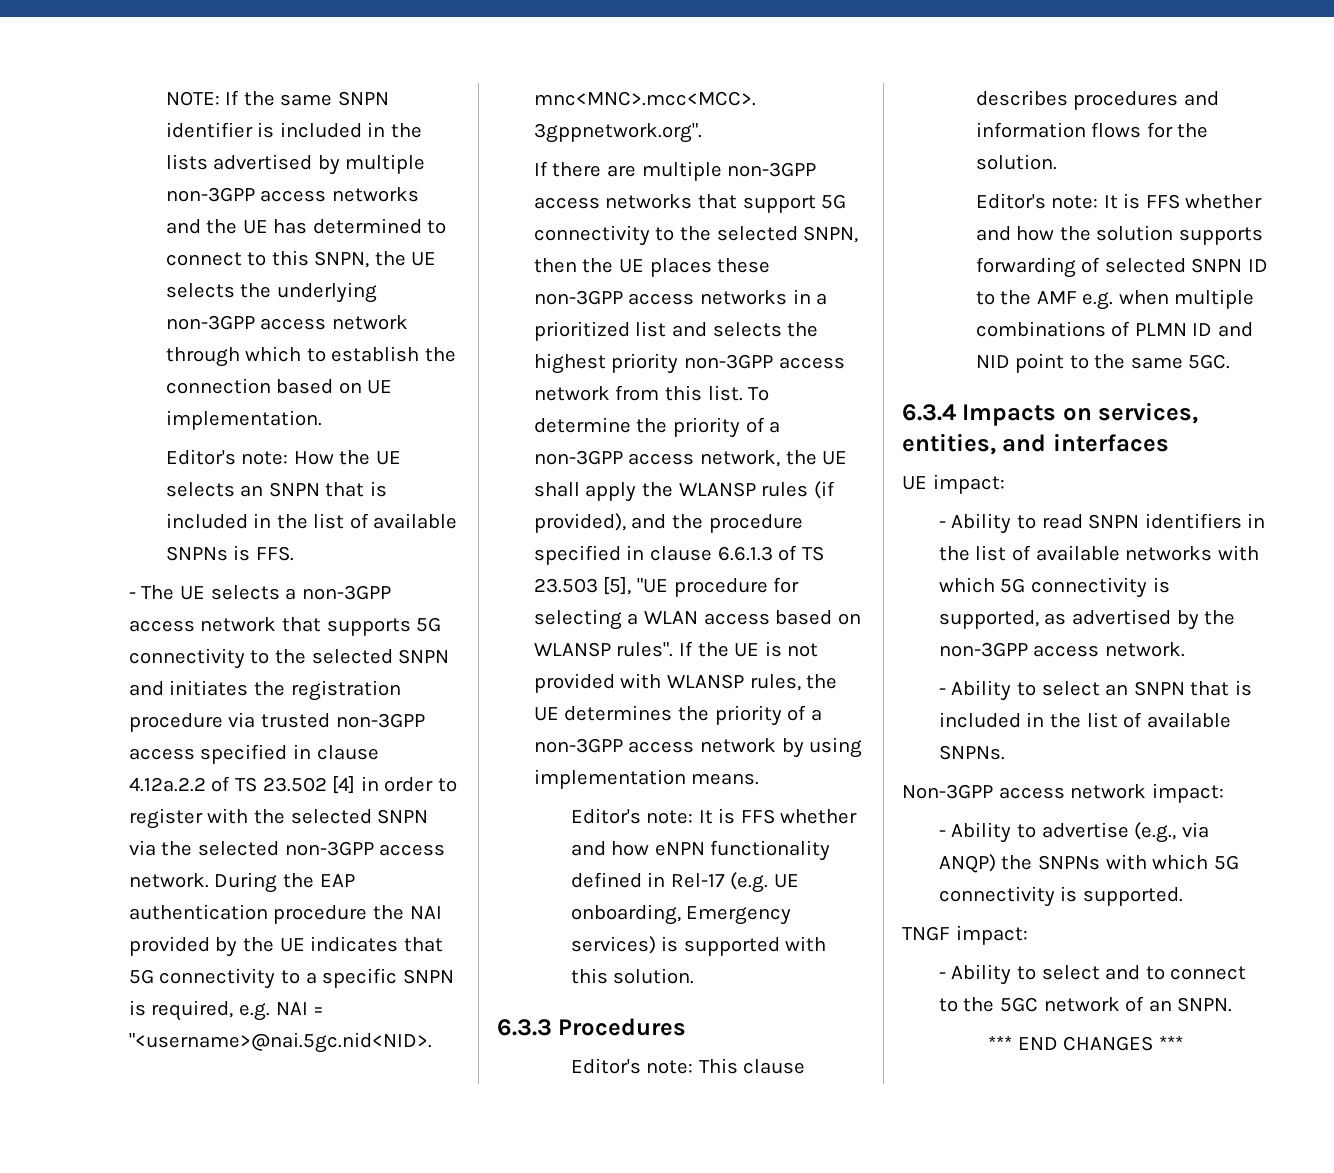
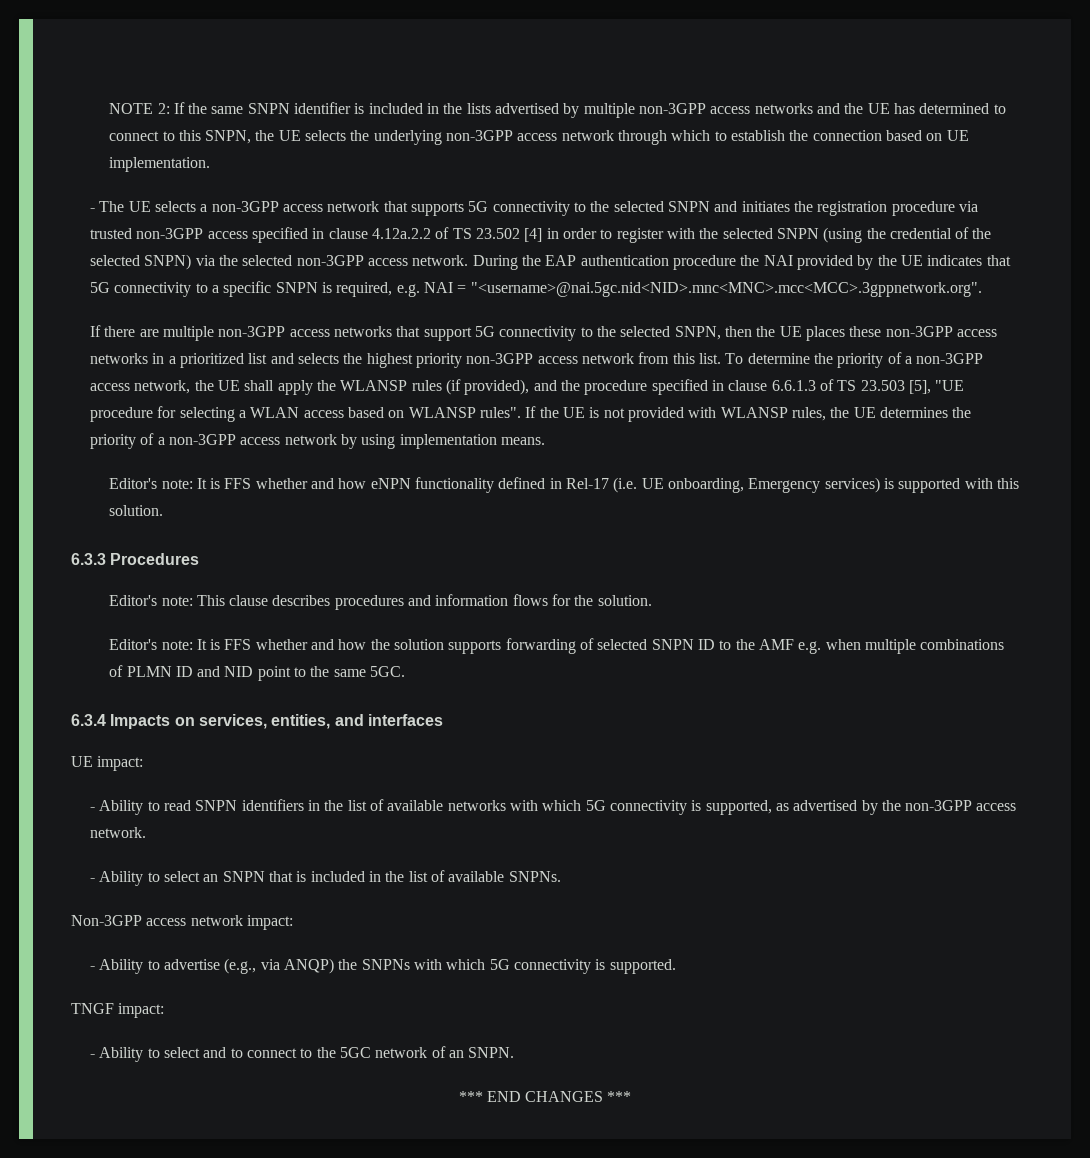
[165,91,220,106] NOTE: -> [109,103,170,114] NOTE 2:
[165,449,401,465] [165,481,387,497] [165,513,458,529] [165,545,294,561] // Editor's note: How the UE selects an SNPN that is included in the list of available SNPNs is FFS. -> (211, 164) none
(429, 816) none -> [823,227,992,243] [90,254,192,270] (using the credential of the selected SNPN)
[730,872,769,893] (e.g. -> [613,477,638,493] (i.e.

